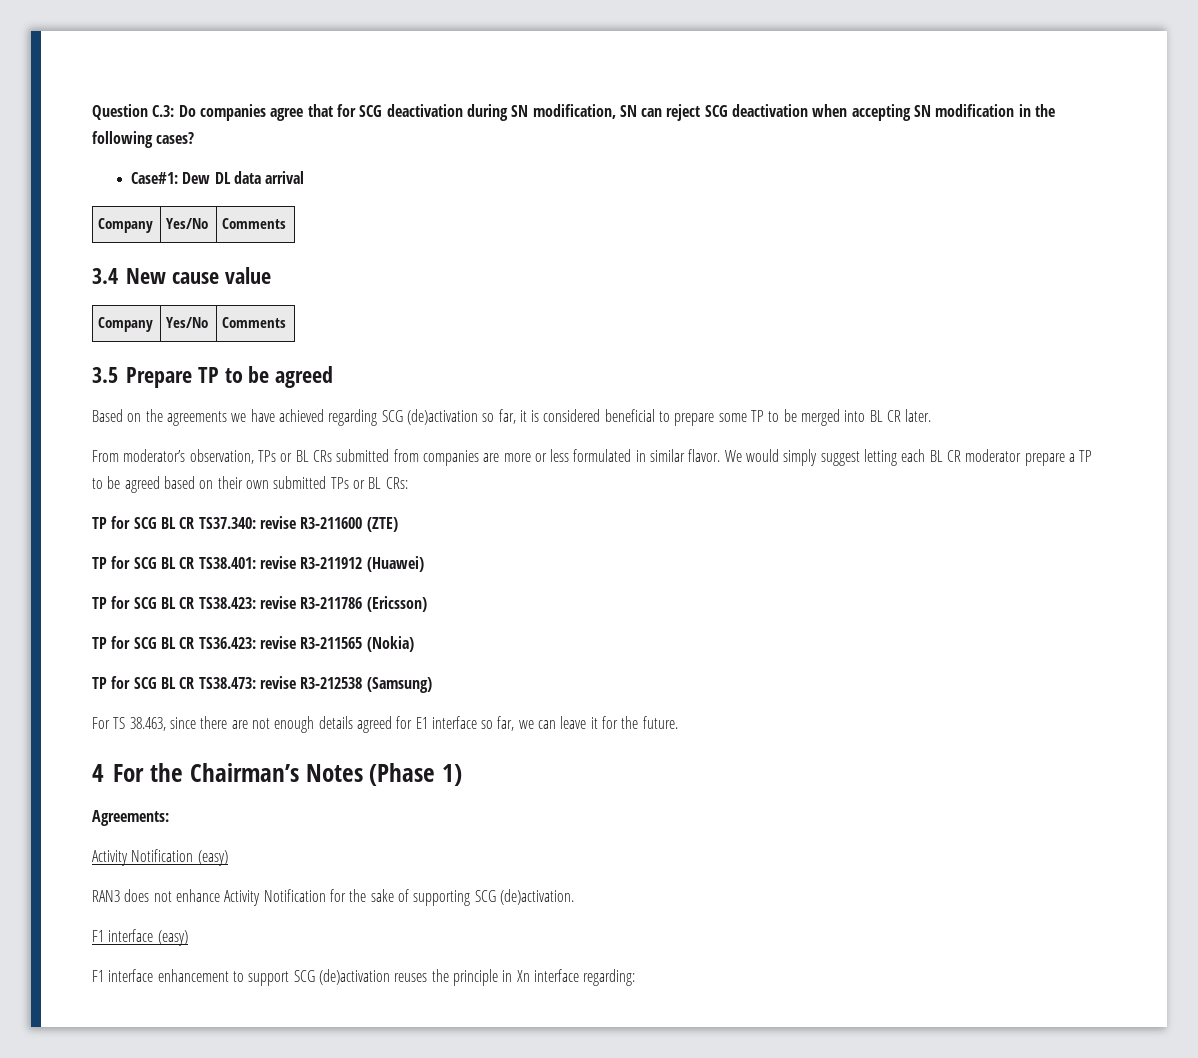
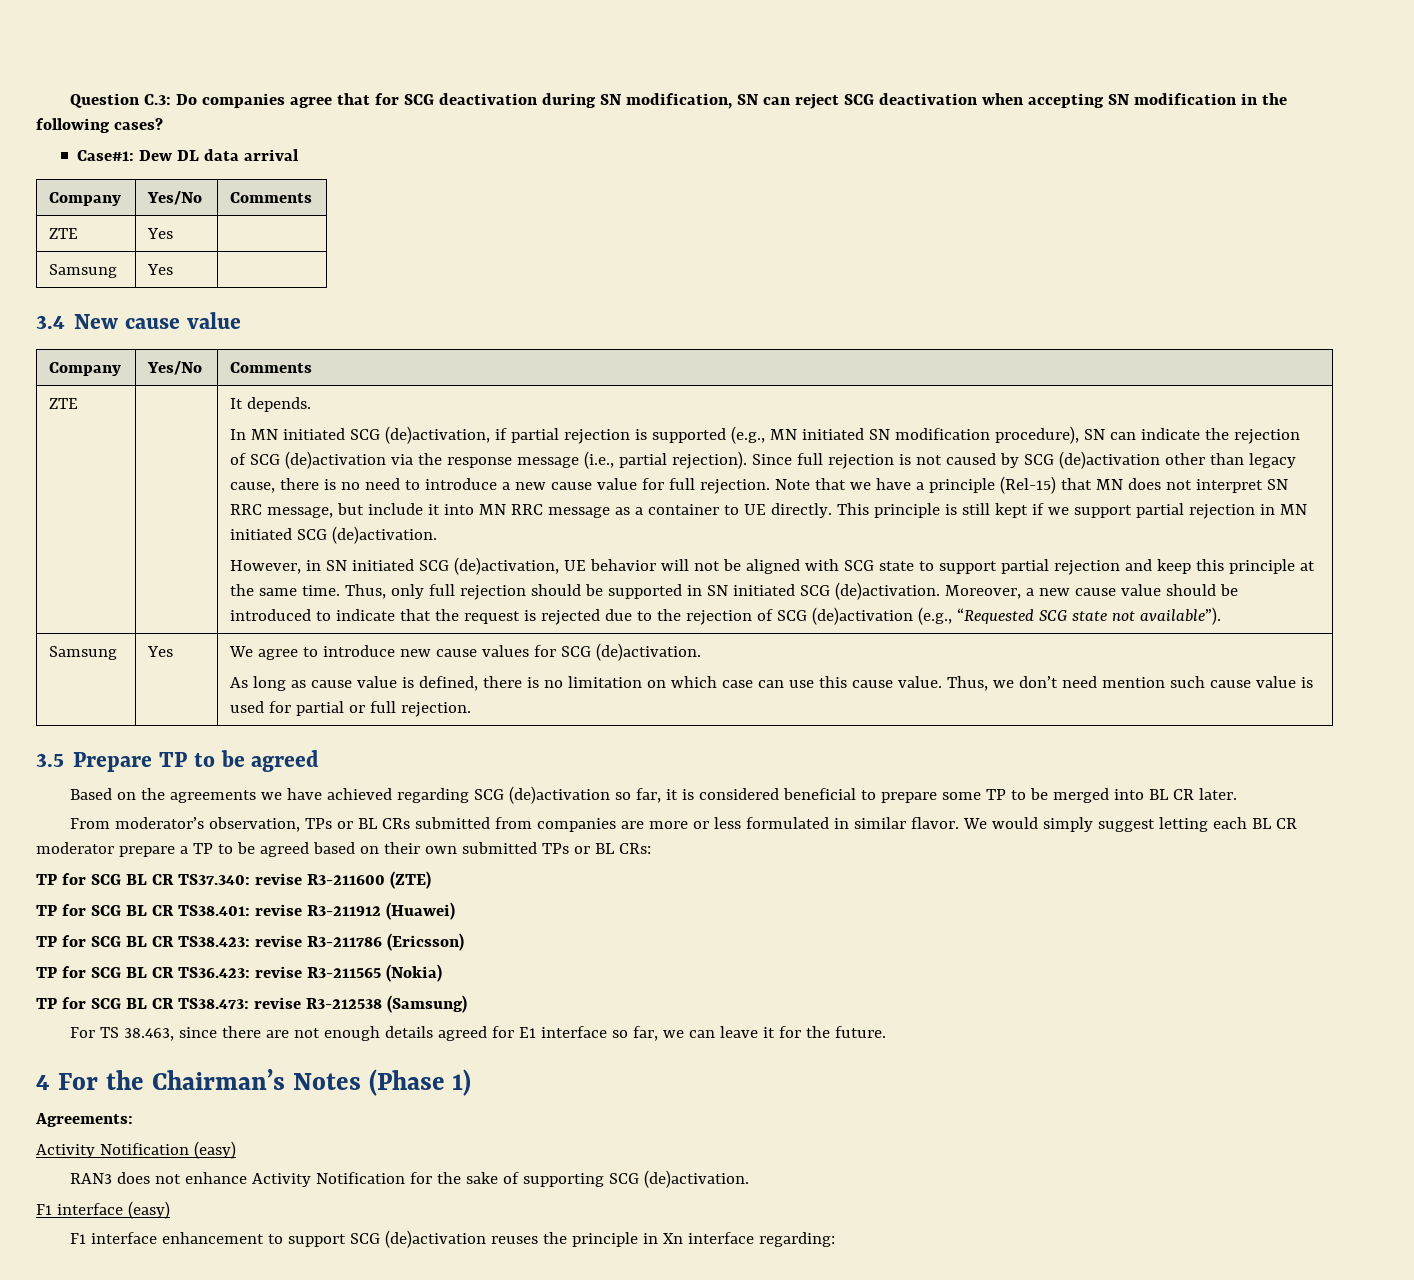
(287, 223) none -> [49,228,79,239] [147,228,174,239] [49,264,118,278] [147,264,174,275] // ZTE | Yes | // Samsung | Yes |
(287, 322) none -> [49,398,79,409] [230,397,312,412] [230,426,1301,444] [230,451,1297,469] [230,476,1289,494] [230,503,1308,519] [230,526,438,544] [230,557,1316,575] [230,582,1239,600] [230,607,1222,625] [49,646,118,660] [147,646,174,657] [229,643,702,661] [230,676,1314,691] [230,701,472,717] // ZTE | | It depends. // In MN initiated SCG (de)activation, if partial rejection is supported (e.g., MN initiated SN modification procedure), SN can indicate the rejection of SCG (de)activation via the response message (i.e., partial rejection). Since full rejection is not caused by SCG (de)activation other than legacy cause, there is no need to introduce a new cause value for full rejection. Note that we have a principle (Rel-15) that MN does not interpret SN RRC message, but include it into MN RRC message as a container to UE directly. This principle is still kept if we support partial rejection in MN initiated SCG (de)activation. // However, in SN initiated SCG (de)activation, UE behavior will not be aligned with SCG state to support partial rejection and keep this principle at the same time. Thus, only full rejection should be supported in SN initiated SCG (de)activation. Moreover, a new cause value should be introduced to indicate that the request is rejected due to the rejection of SCG (de)activation (e.g., “Requested SCG state not available”). // Samsung | Yes | We agree to introduce new cause values for SCG (de)activation. // As long as cause value is defined, there is no limitation on which case can use this cause value. Thus, we don’t need mention such cause value is used for partial or full rejection.

